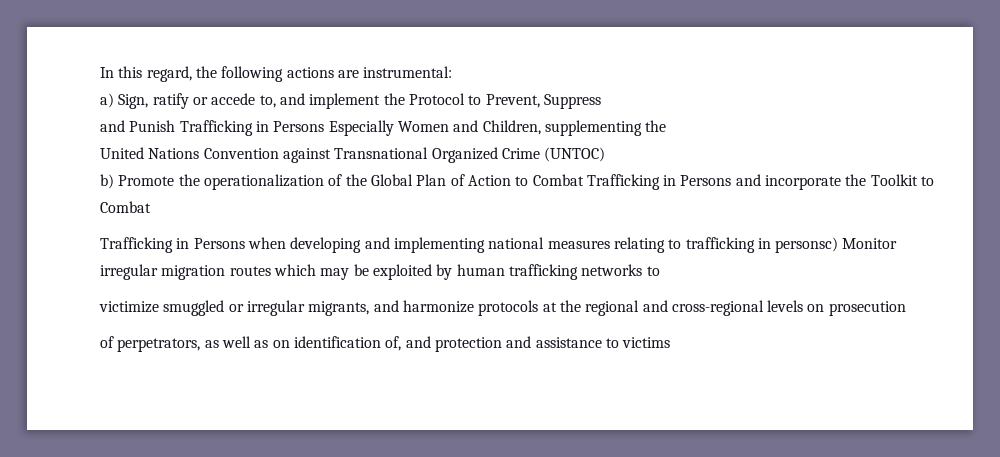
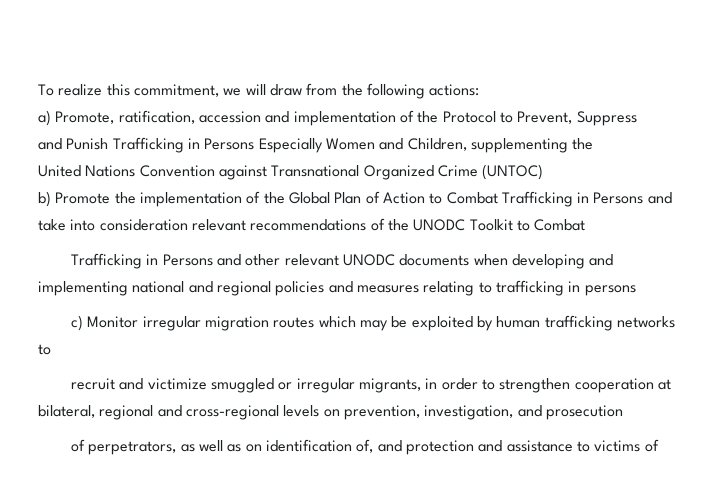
[100,66,453,82] [100,93,381,109] In this regard, the following actions are instrumental: // a) Sign, ratify or accede to, and implement -> [38,83,480,99] [38,110,414,126] To realize this commitment, we will draw from the following actions: // a) Promote, ratification, accession and implementation of
[203,174,324,190] operationalization -> [139,192,242,207] implementation
[765,174,867,190] incorporate the -> [38,218,466,231] take into consideration relevant recommendations of the UNODC
(245, 243) none -> [217,254,470,266] and other relevant UNODC documents
(545, 243) none -> [188,281,353,296] and regional policies and
[775,237,839,253] personsc) -> [584,285,636,296] [71,315,84,331] persons // c)
(660, 271) none -> [71,378,144,390] recruit and
[373,300,581,316] and harmonize protocols at the -> [425,378,671,393] [38,405,95,418] in order to strengthen cooperation at bilateral,
(825, 308) none -> [343,405,542,420] prevention, investigation, and
(671, 342) none -> [644,439,659,452] of

